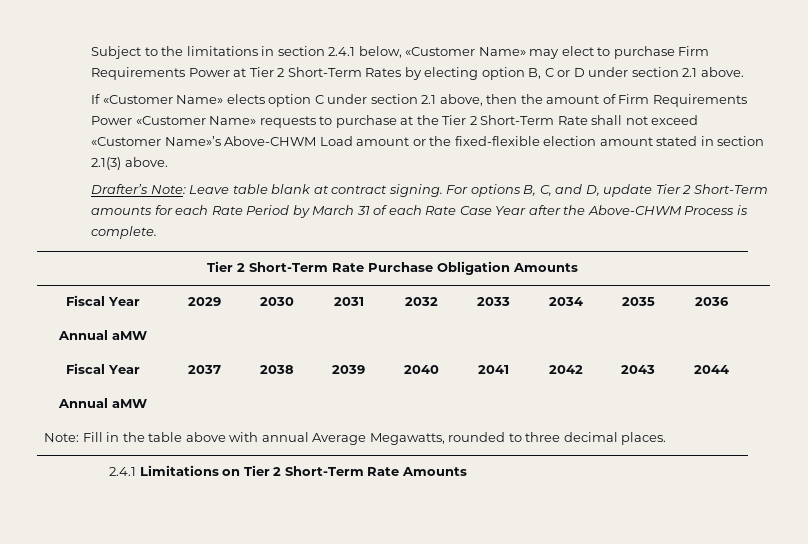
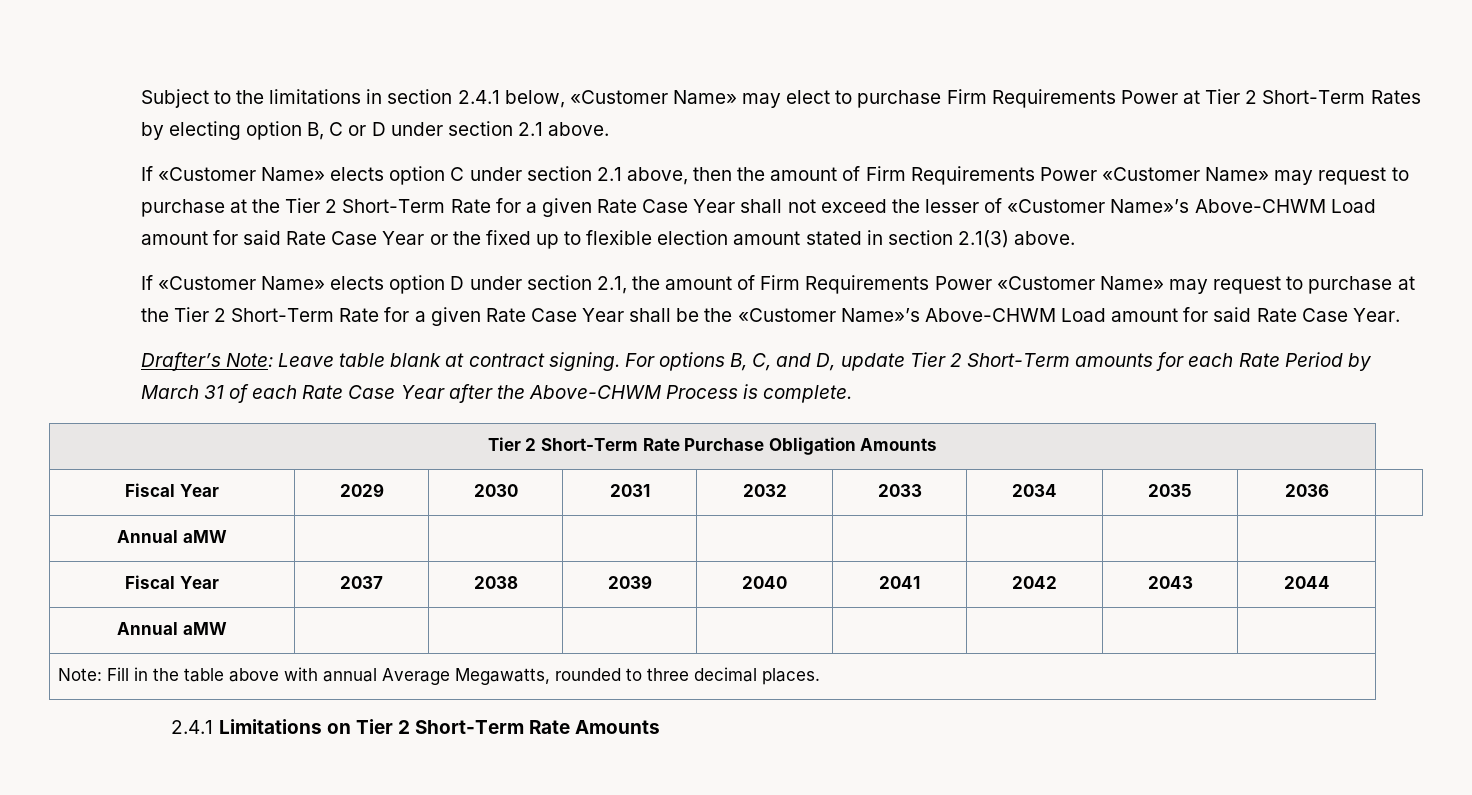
[259,115,699,128] [91,136,540,146] requests to purchase at the Tier 2 Short-Term Rate shall not exceed «Customer Name»’s Above-CHWM Load amount or the fixed-flexible -> [1274,167,1409,185] [140,198,1376,217] [140,230,653,249] may request to purchase at the Tier 2 Short-Term Rate for a given Rate Case Year shall not exceed the lesser of «Customer Name»’s Above-CHWM Load amount for said Rate Case Year or the fixed up to flexible
(168, 162) none -> [140,275,1415,294] [140,307,1400,326] // If «Customer Name» elects option D under section 2.1, the amount of Firm Requirements Power «Customer Name» may request to purchase at the Tier 2 Short-Term Rate for a given Rate Case Year shall be the «Customer Name»’s Above-CHWM Load amount for said Rate Case Year.

